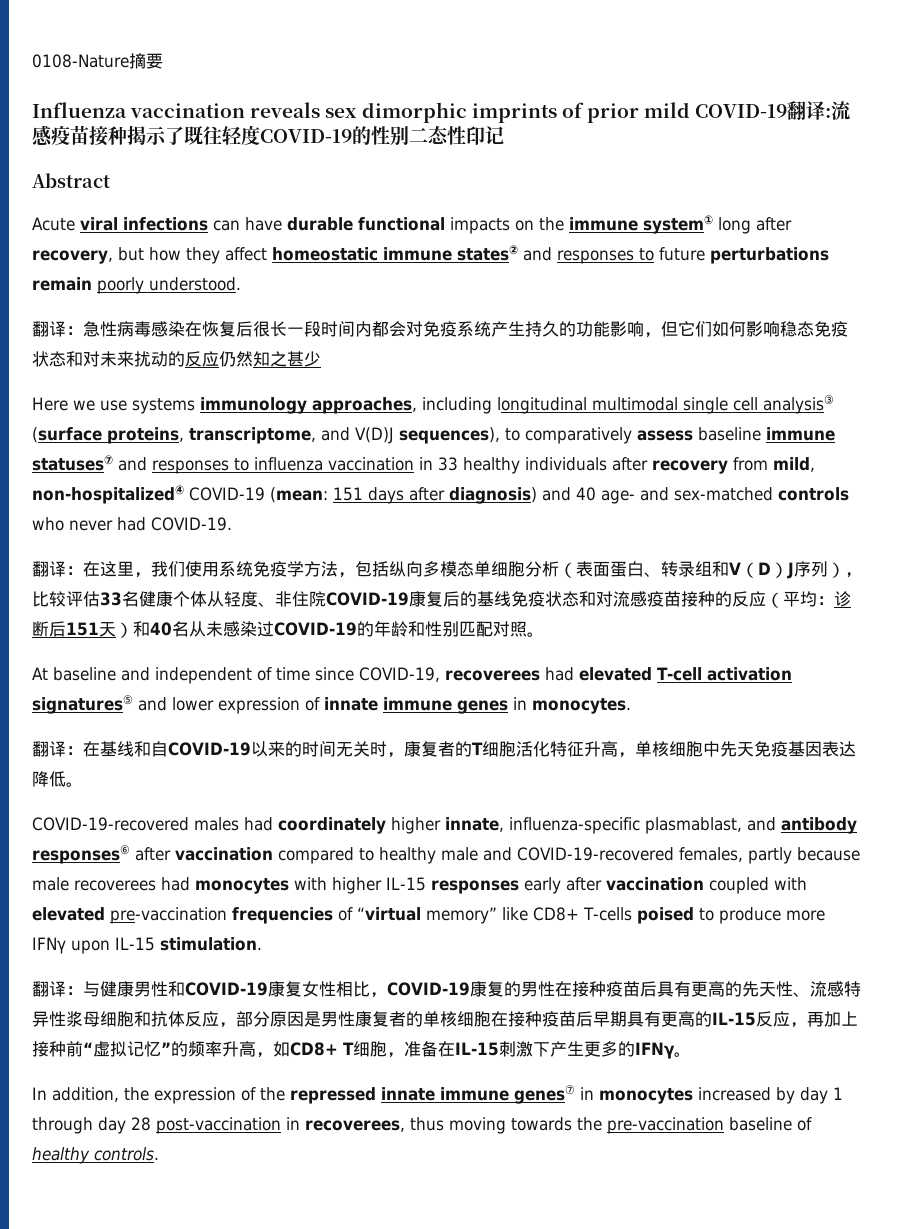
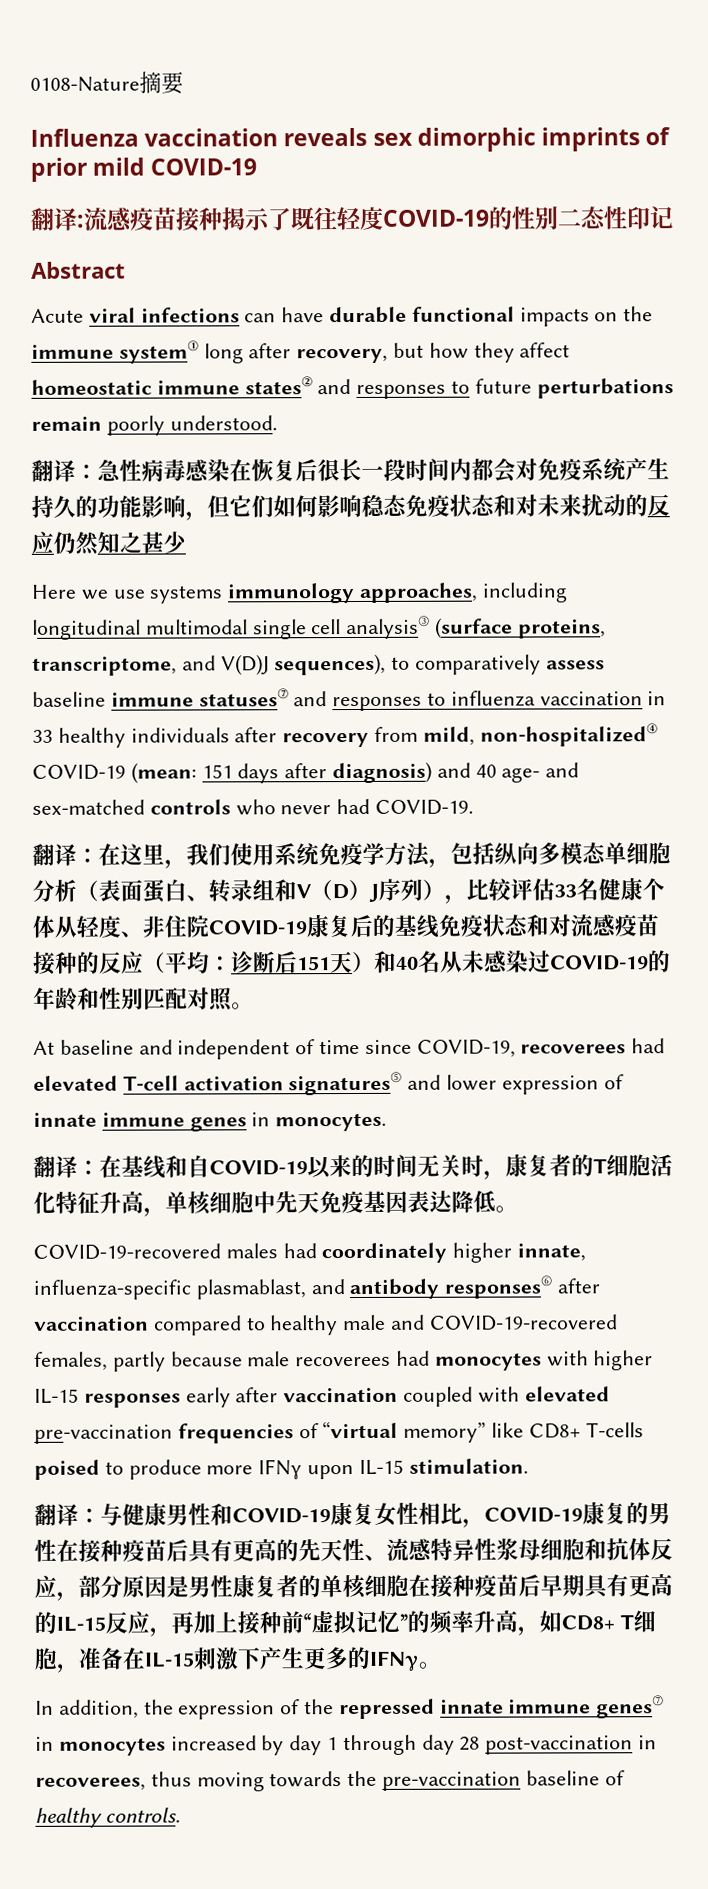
(788, 111) none -> (258, 167) //

